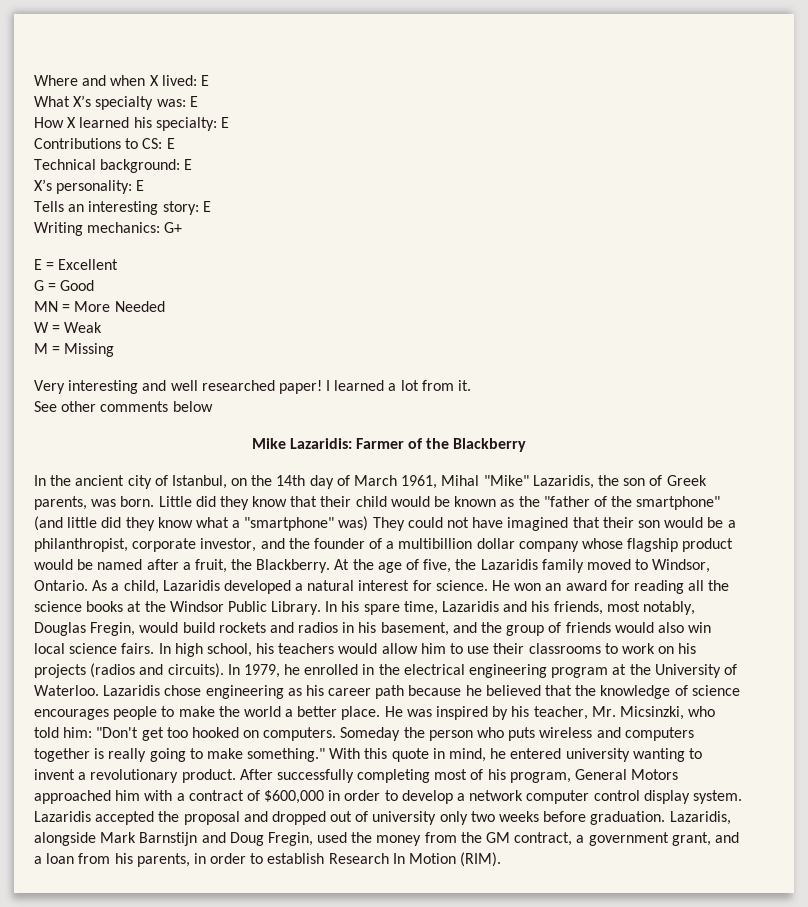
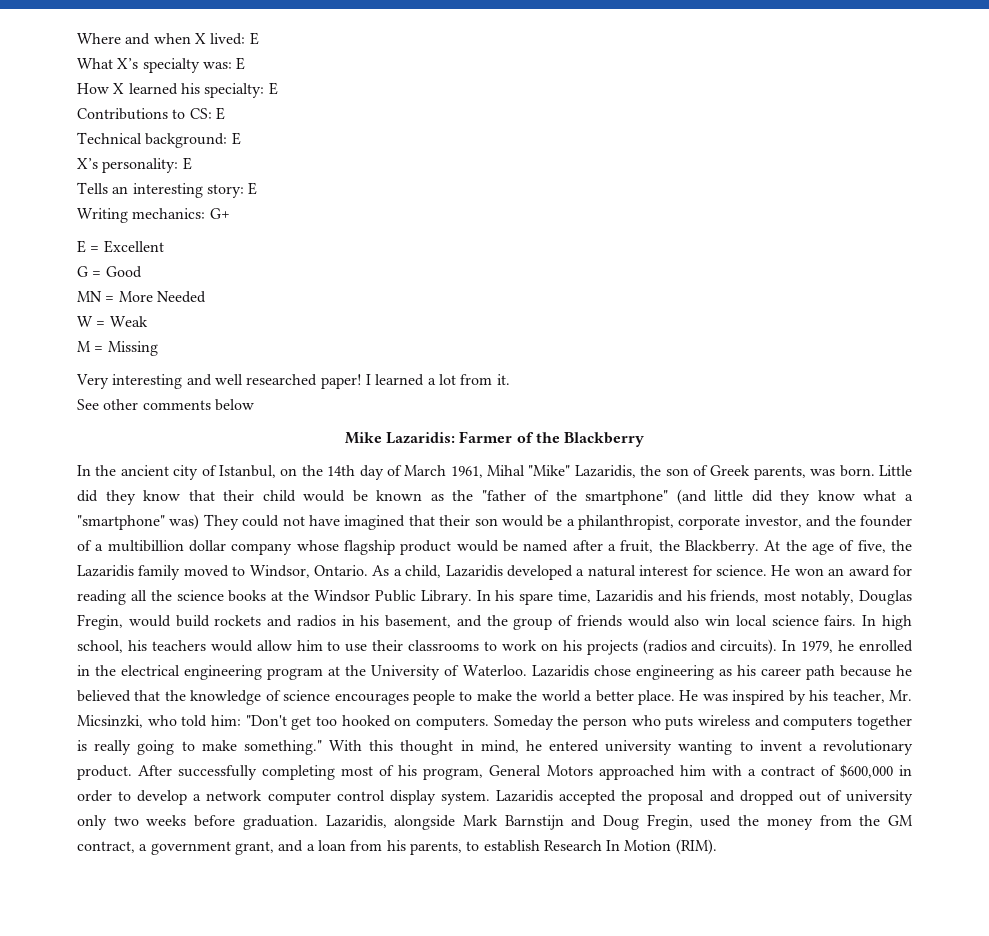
[391,748,429,762] quote -> [400,740,454,755] thought
[193,853,247,864] in order -> (462, 848) none

